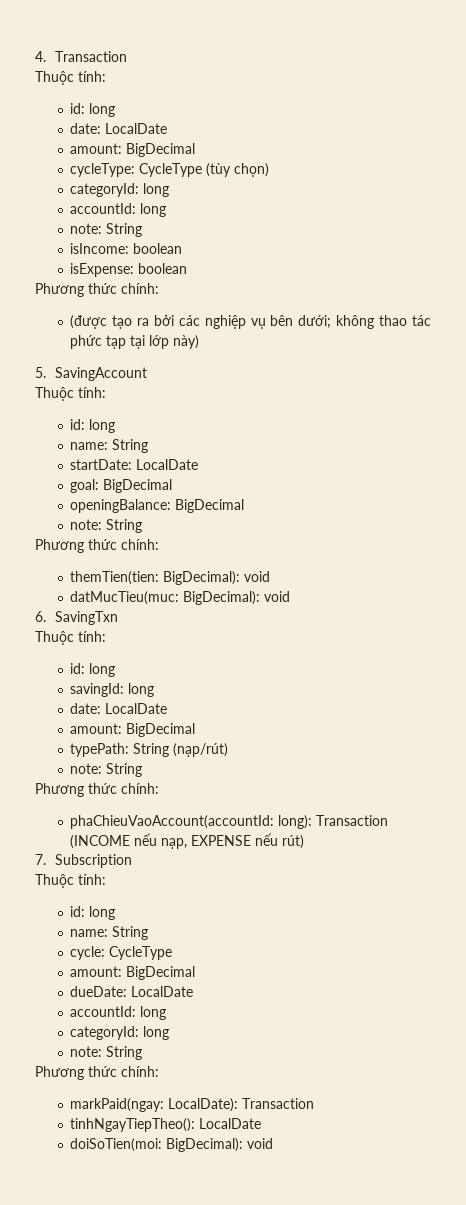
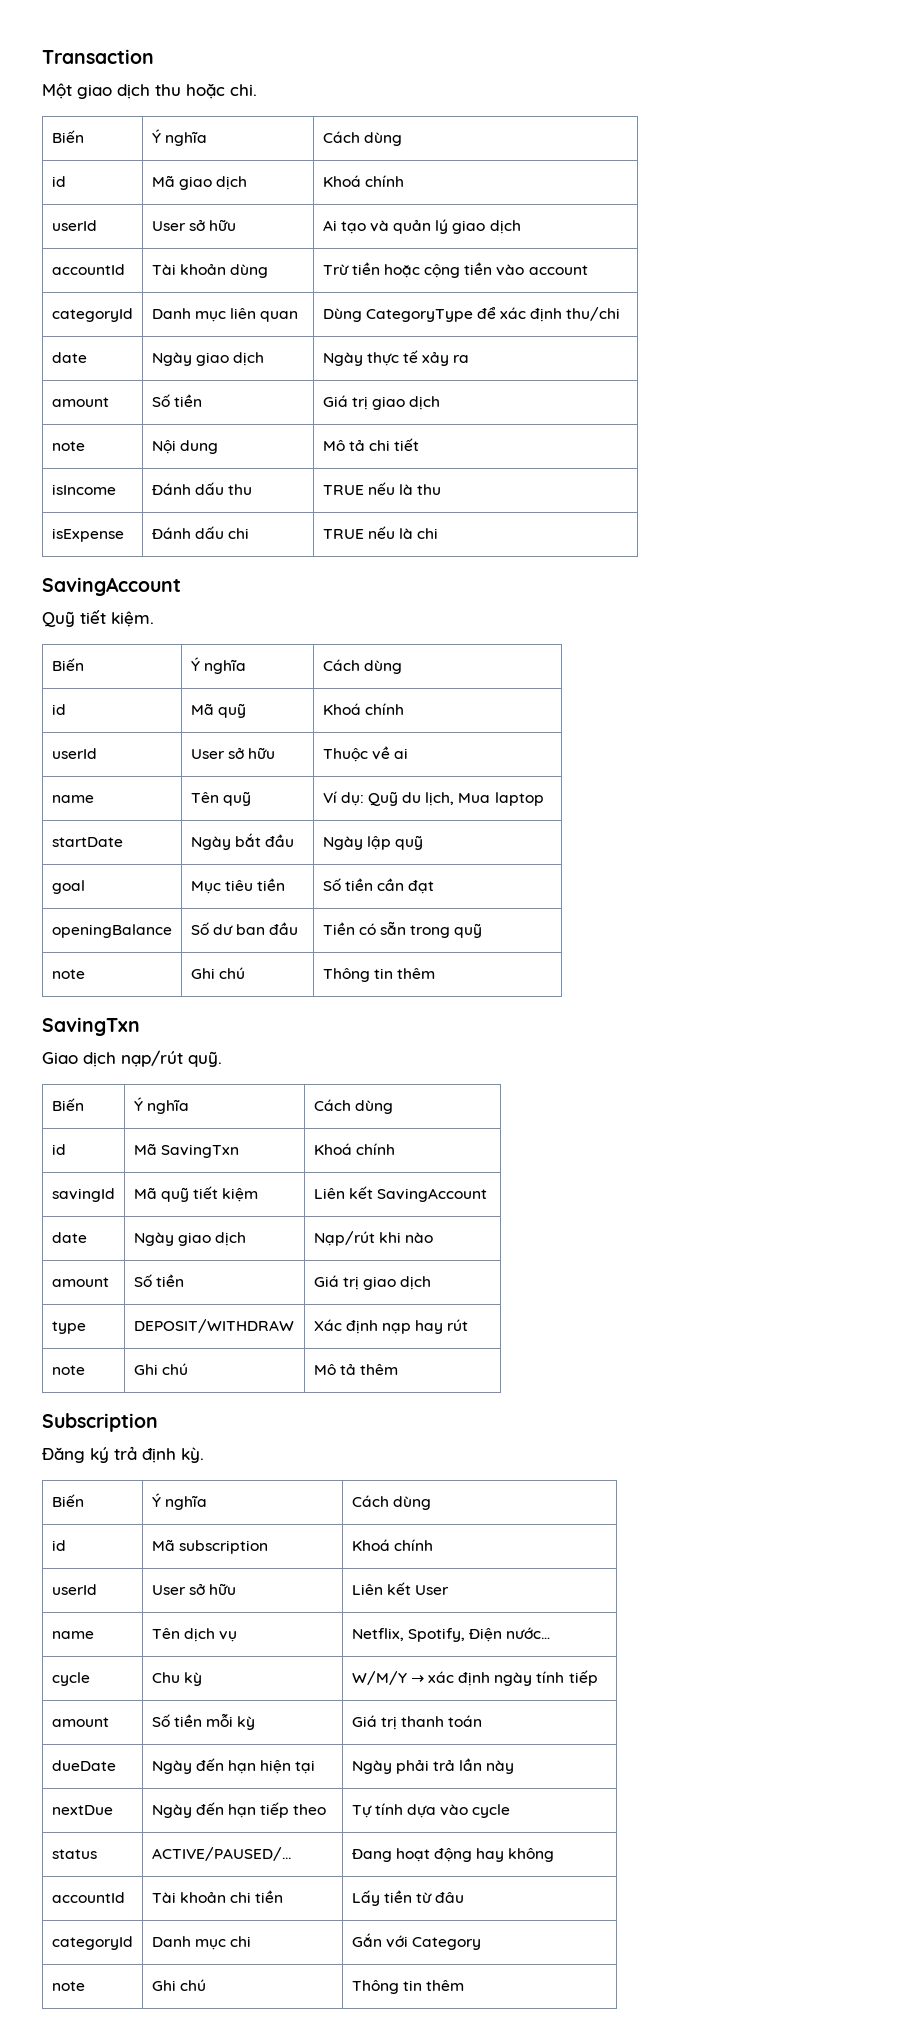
[35,51,127,62] [35,71,106,85] [70,103,116,117] [70,123,168,134] [70,143,196,157] [70,163,270,177] [70,183,170,197] [70,203,167,217] [70,223,143,237] [70,243,183,254] [70,263,188,277] [35,283,159,297] [70,315,431,329] [70,335,200,349] [35,367,147,381] [35,387,106,401] [70,419,116,433] [70,439,149,453] [70,459,199,470] [70,479,173,493] [70,499,245,513] [70,519,143,533] [35,539,159,553] [70,571,271,585] [70,591,291,605] [35,611,118,625] [35,631,106,645] [70,663,116,677] [70,683,155,697] [70,703,168,714] [70,723,196,737] [70,743,229,757] [70,763,143,777] [35,783,159,797] [70,815,389,829] [70,833,305,849] [35,854,132,868] [35,874,106,888] [70,906,116,920] [70,926,149,940] [70,946,173,960] [70,966,196,980] [70,986,194,997] [70,1006,167,1020] [70,1026,170,1040] [70,1046,143,1060] [35,1066,159,1080] [70,1098,315,1112] [70,1118,262,1132] [70,1138,274,1152] 4. Transaction // Thuộc tính: // id: long // date: LocalDate // amount: BigDecimal // cycleType: CycleType (tùy chọn) // categoryId: long // accountId: long // note: String // isIncome: boolean // isExpense: boolean // Phương thức chính: // (được tạo ra bởi các nghiệp vụ bên dưới; không thao tác phức tạp tại lớp này) // 5. SavingAccount // Thuộc tính: // id: long // name: String // startDate: LocalDate // goal: BigDecimal // openingBalance: BigDecimal // note: String // Phương thức chính: // themTien(tien: BigDecimal): void // datMucTieu(muc: BigDecimal): void // 6. SavingTxn // Thuộc tính: // id: long // savingId: long // date: LocalDate // amount: BigDecimal // typePath: String (nạp/rút) // note: String // Phương thức chính: // phaChieuVaoAccount(accountId: long): Transaction (INCOME nếu nạp, EXPENSE nếu rút) // 7. Subscription // Thuộc tính: // id: long // name: String // cycle: CycleType // amount: BigDecimal // dueDate: LocalDate // accountId: long // categoryId: long // note: String // Phương thức chính: // markPaid(ngay: LocalDate): Transaction // tinhNgayTiepTheo(): LocalDate // doiSoTien(moi: BigDecimal): void -> [42,49,154,64] [42,83,257,99] [51,130,84,143] [151,129,207,146] [322,131,402,146] [51,176,66,187] [151,175,247,190] [322,175,404,187] [51,220,97,231] [151,219,236,231] [322,219,521,234] [51,264,125,275] [151,263,268,278] [322,262,588,278] [51,308,133,322] [151,308,299,322] [322,306,621,322] [51,352,87,363] [151,352,264,366] [322,350,470,366] [51,397,109,407] [151,394,202,407] [322,395,441,410] [51,441,85,451] [151,440,218,454] [322,438,420,451] [51,484,116,495] [151,482,252,495] [322,482,442,495] [51,528,124,542] [151,526,249,539] [322,526,439,539] [42,577,181,596] [42,610,154,627] [51,658,84,671] [190,657,246,674] [322,659,402,674] [51,704,66,715] [190,703,246,718] [322,703,404,715] [51,748,97,759] [190,747,275,759] [322,746,408,762] [51,795,94,803] [190,791,251,806] [322,791,544,806] [51,837,123,847] [190,833,294,850] [322,835,423,850] [51,880,85,894] [190,878,285,894] [322,878,435,894] [51,924,172,938] [190,922,299,935] [322,921,483,938] [51,969,85,979] [190,967,245,979] [322,968,435,982] [42,1017,140,1036] [42,1050,222,1067] [51,1098,84,1111] [133,1097,189,1114] [313,1099,393,1114] [51,1144,66,1155] [133,1143,239,1158] [313,1143,395,1155] [51,1188,115,1202] [133,1186,259,1202] [313,1186,487,1202] [51,1232,87,1243] [133,1232,246,1246] [313,1231,433,1246] [51,1277,109,1287] [133,1274,184,1287] [313,1275,432,1290] [51,1321,86,1334] [133,1319,294,1333] [313,1319,469,1334] [51,1365,85,1375] [133,1363,188,1375] [313,1363,398,1375] [42,1413,158,1432] [42,1446,204,1463] [51,1494,84,1507] [151,1493,207,1510] [351,1495,431,1510] [51,1540,66,1551] [151,1539,268,1554] [351,1539,433,1551] [51,1584,97,1595] [151,1583,236,1595] [351,1582,449,1595] [51,1631,94,1639] [151,1628,237,1642] [351,1627,551,1642] [51,1672,90,1686] [151,1672,202,1686] [351,1670,598,1686] [51,1717,109,1727] [151,1713,256,1730] [351,1715,483,1730] [51,1760,116,1771] [151,1758,316,1774] [351,1758,515,1774] [51,1805,113,1815] [151,1802,327,1818] [351,1803,511,1818] [51,1849,97,1859] [151,1847,291,1861] [351,1848,555,1862] [51,1892,125,1903] [151,1890,284,1903] [351,1890,465,1906] [51,1936,133,1950] [151,1936,251,1950] [351,1933,481,1950] [51,1981,85,1991] [151,1979,206,1991] [351,1980,464,1994] Transaction // Một giao dịch thu hoặc chi. // Biến | Ý nghĩa | Cách dùng // id | Mã giao dịch | Khoá chính // userId | User sở hữu | Ai tạo và quản lý giao dịch // accountId | Tài khoản dùng | Trừ tiền hoặc cộng tiền vào account // categoryId | Danh mục liên quan | Dùng CategoryType để xác định thu/chi // date | Ngày giao dịch | Ngày thực tế xảy ra // amount | Số tiền | Giá trị giao dịch // note | Nội dung | Mô tả chi tiết // isIncome | Đánh dấu thu | TRUE nếu là thu // isExpense | Đánh dấu chi | TRUE nếu là chi // SavingAccount // Quỹ tiết kiệm. // Biến | Ý nghĩa | Cách dùng // id | Mã quỹ | Khoá chính // userId | User sở hữu | Thuộc về ai // name | Tên quỹ | Ví dụ: Quỹ du lịch, Mua laptop // startDate | Ngày bắt đầu | Ngày lập quỹ // goal | Mục tiêu tiền | Số tiền cần đạt // openingBalance | Số dư ban đầu | Tiền có sẵn trong quỹ // note | Ghi chú | Thông tin thêm // SavingTxn // Giao dịch nạp/rút quỹ. // Biến | Ý nghĩa | Cách dùng // id | Mã SavingTxn | Khoá chính // savingId | Mã quỹ tiết kiệm | Liên kết SavingAccount // date | Ngày giao dịch | Nạp/rút khi nào // amount | Số tiền | Giá trị giao dịch // type | DEPOSIT/WITHDRAW | Xác định nạp hay rút // note | Ghi chú | Mô tả thêm // Subscription // Đăng ký trả định kỳ. // Biến | Ý nghĩa | Cách dùng // id | Mã subscription | Khoá chính // userId | User sở hữu | Liên kết User // name | Tên dịch vụ | Netflix, Spotify, Điện nước… // cycle | Chu kỳ | W/M/Y → xác định ngày tính tiếp // amount | Số tiền mỗi kỳ | Giá trị thanh toán // dueDate | Ngày đến hạn hiện tại | Ngày phải trả lần này // nextDue | Ngày đến hạn tiếp theo | Tự tính dựa vào cycle // status | ACTIVE/PAUSED/... | Đang hoạt động hay không // accountId | Tài khoản chi tiền | Lấy tiền từ đâu // categoryId | Danh mục chi | Gắn với Category // note | Ghi chú | Thông tin thêm

